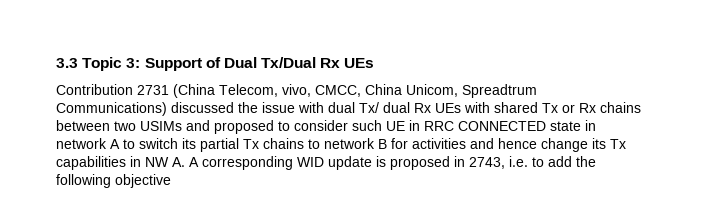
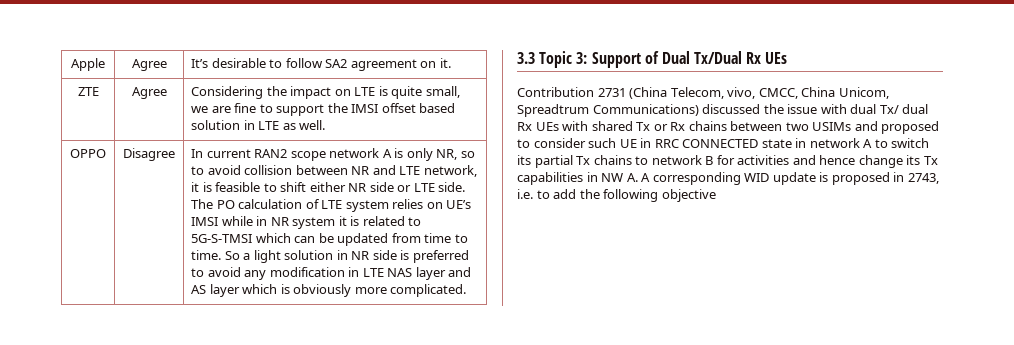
(56, 63) none -> [71,58,105,71] [131,59,167,71] [191,58,451,71] [77,87,99,96] [131,87,167,99] [191,86,460,99] [191,103,456,116] [191,120,326,130] [70,149,106,158] [123,148,175,161] [191,148,475,161] [191,165,477,177] [191,182,466,192] [191,199,472,212] [191,216,422,229] [191,233,468,246] [191,250,469,263] [191,267,472,280] [191,284,467,297] Apple | Agree | It’s desirable to follow SA2 agreement on it. // ZTE | Agree | Considering the impact on LTE is quite small, we are fine to support the IMSI offset based solution in LTE as well. // OPPO | Disagree | In current RAN2 scope network A is only NR, so to avoid collision between NR and LTE network, it is feasible to shift either NR side or LTE side. The PO calculation of LTE system relies on UE’s IMSI while in NR system it is related to 5G-S-TMSI which can be updated from time to time. So a light solution in NR side is preferred to avoid any modification in LTE NAS layer and AS layer which is obviously more complicated. //

